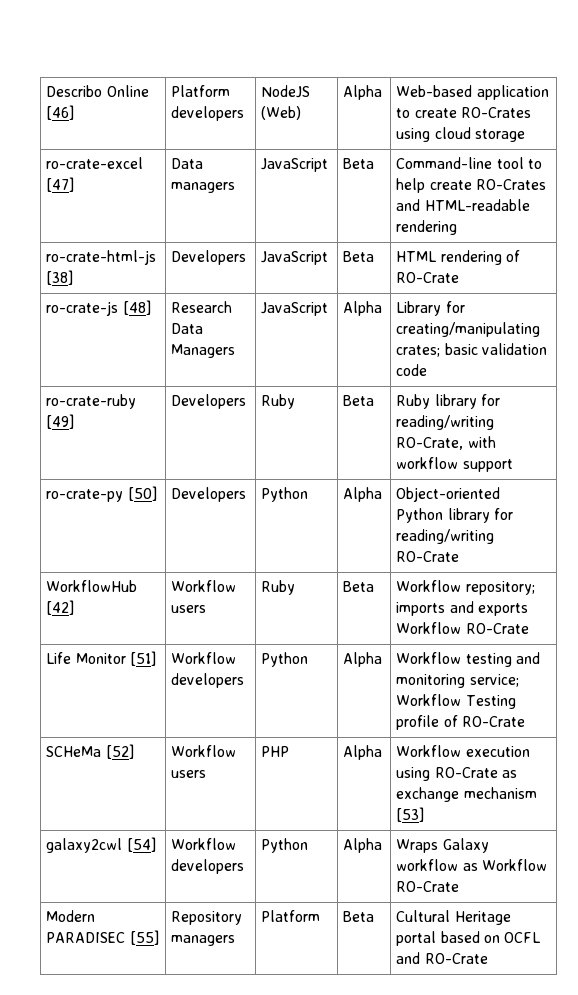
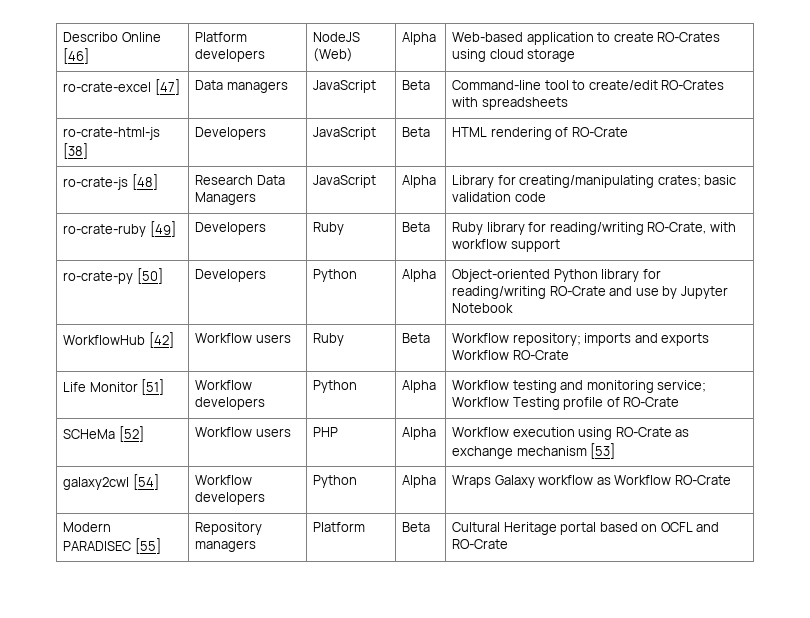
[396,178,546,193] [396,199,530,211] [396,220,458,235] help create RO-Crates and HTML-readable rendering -> [588,80,725,90] [452,97,568,110] create/edit RO-Crates with spreadsheets
(460, 556) none -> [609,286,728,299] [452,303,514,313] and use by Jupyter Notebook

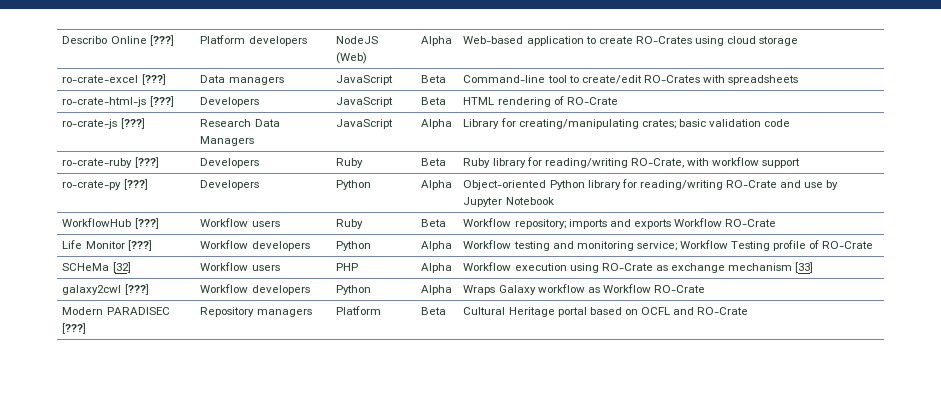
[63,48,90,64] [46] -> [149,35,174,46] [???]
[154,79,180,95] [47] -> [141,74,166,85] [???]
[63,143,89,159] [38] -> [149,96,174,107] [???]
[131,174,158,190] [48] -> [120,118,145,129] [???]
[149,221,176,237] [49] -> [134,157,159,168] [???]
[136,268,163,284] [50] -> [123,179,148,190] [???]
[148,332,174,348] [42] -> [134,218,159,229] [???]
[141,379,165,395] [51] -> [127,240,152,251] [???]
[118,426,144,442] [52] -> [112,262,131,273] [32]
[590,443,616,459] [53] -> [795,262,814,273] [33]
[132,474,159,490] [54] -> [124,284,149,295] [???]
[134,538,161,554] [55] -> [62,323,87,334] [???]

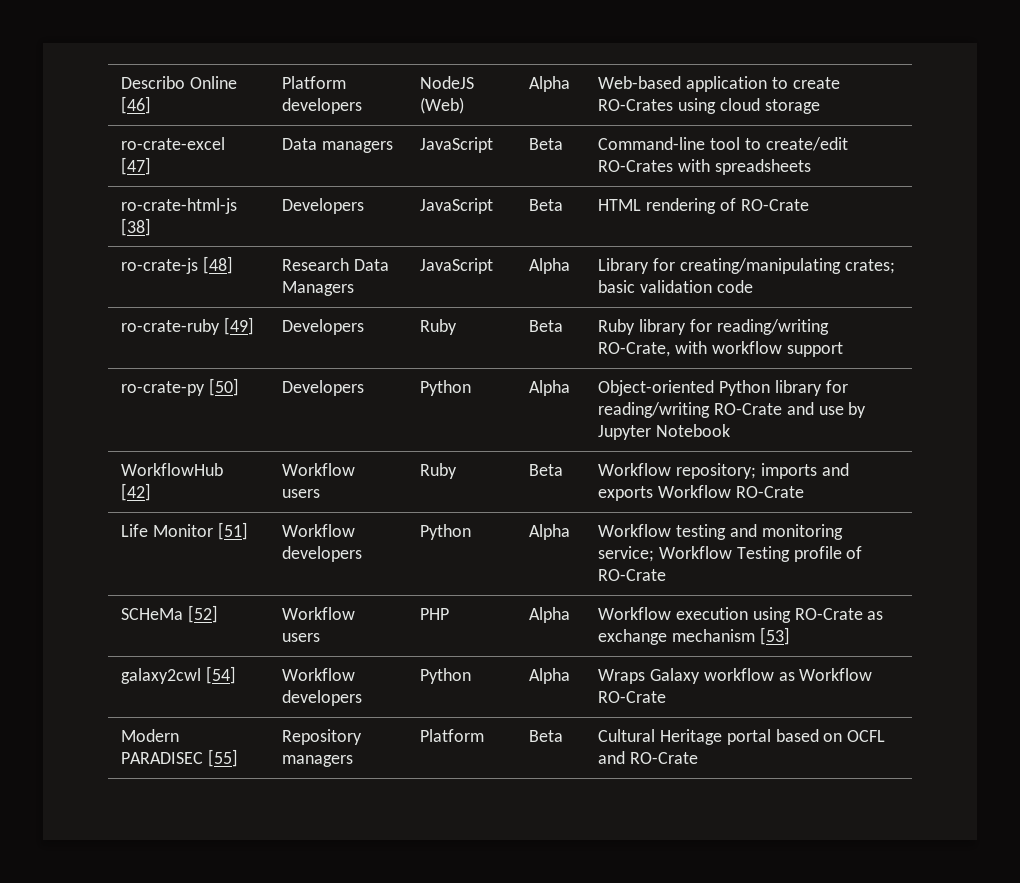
[149,35,174,46] [???] -> [121,96,152,114] [46]
[141,74,166,85] [???] -> [121,157,152,175] [47]
[149,96,174,107] [???] -> [121,218,152,236] [38]
[120,118,145,129] [???] -> [203,256,234,274] [48]
[134,157,159,168] [???] -> [224,317,255,335] [49]
[123,179,148,190] [???] -> [209,378,240,396] [50]
[134,218,159,229] [???] -> [121,483,152,501] [42]
[127,240,152,251] [???] -> [217,522,248,540] [51]
[112,262,131,273] [32] -> [188,605,219,623] [52]
[795,262,814,273] [33] -> [759,627,790,645] [53]
[124,284,149,295] [???] -> [206,666,237,684] [54]
[62,323,87,334] [???] -> [208,749,239,767] [55]

